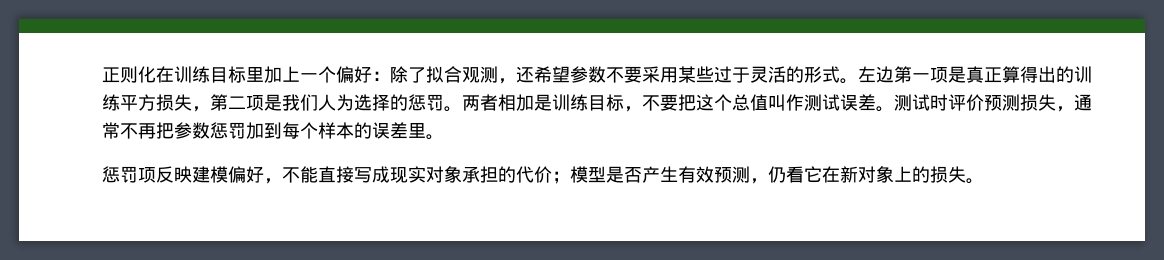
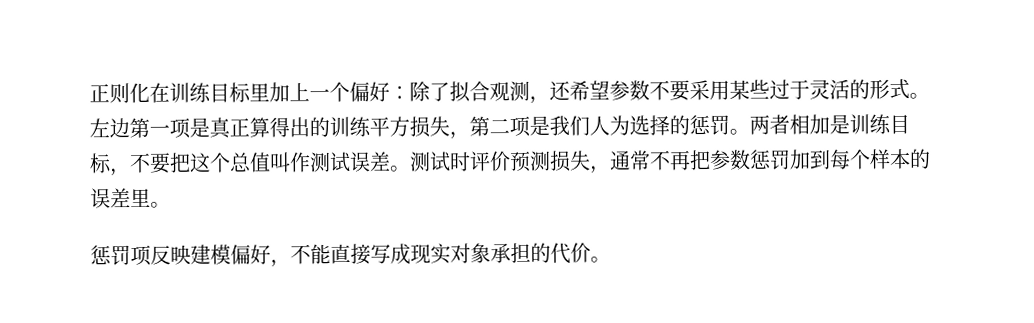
[552,166,966,184] ；模型是否产生有效预测，仍看它在新对象上的损失 -> (591, 252) none

